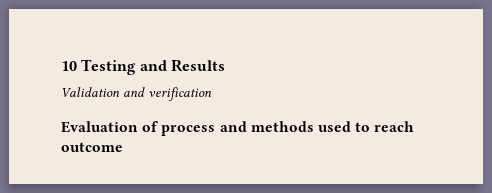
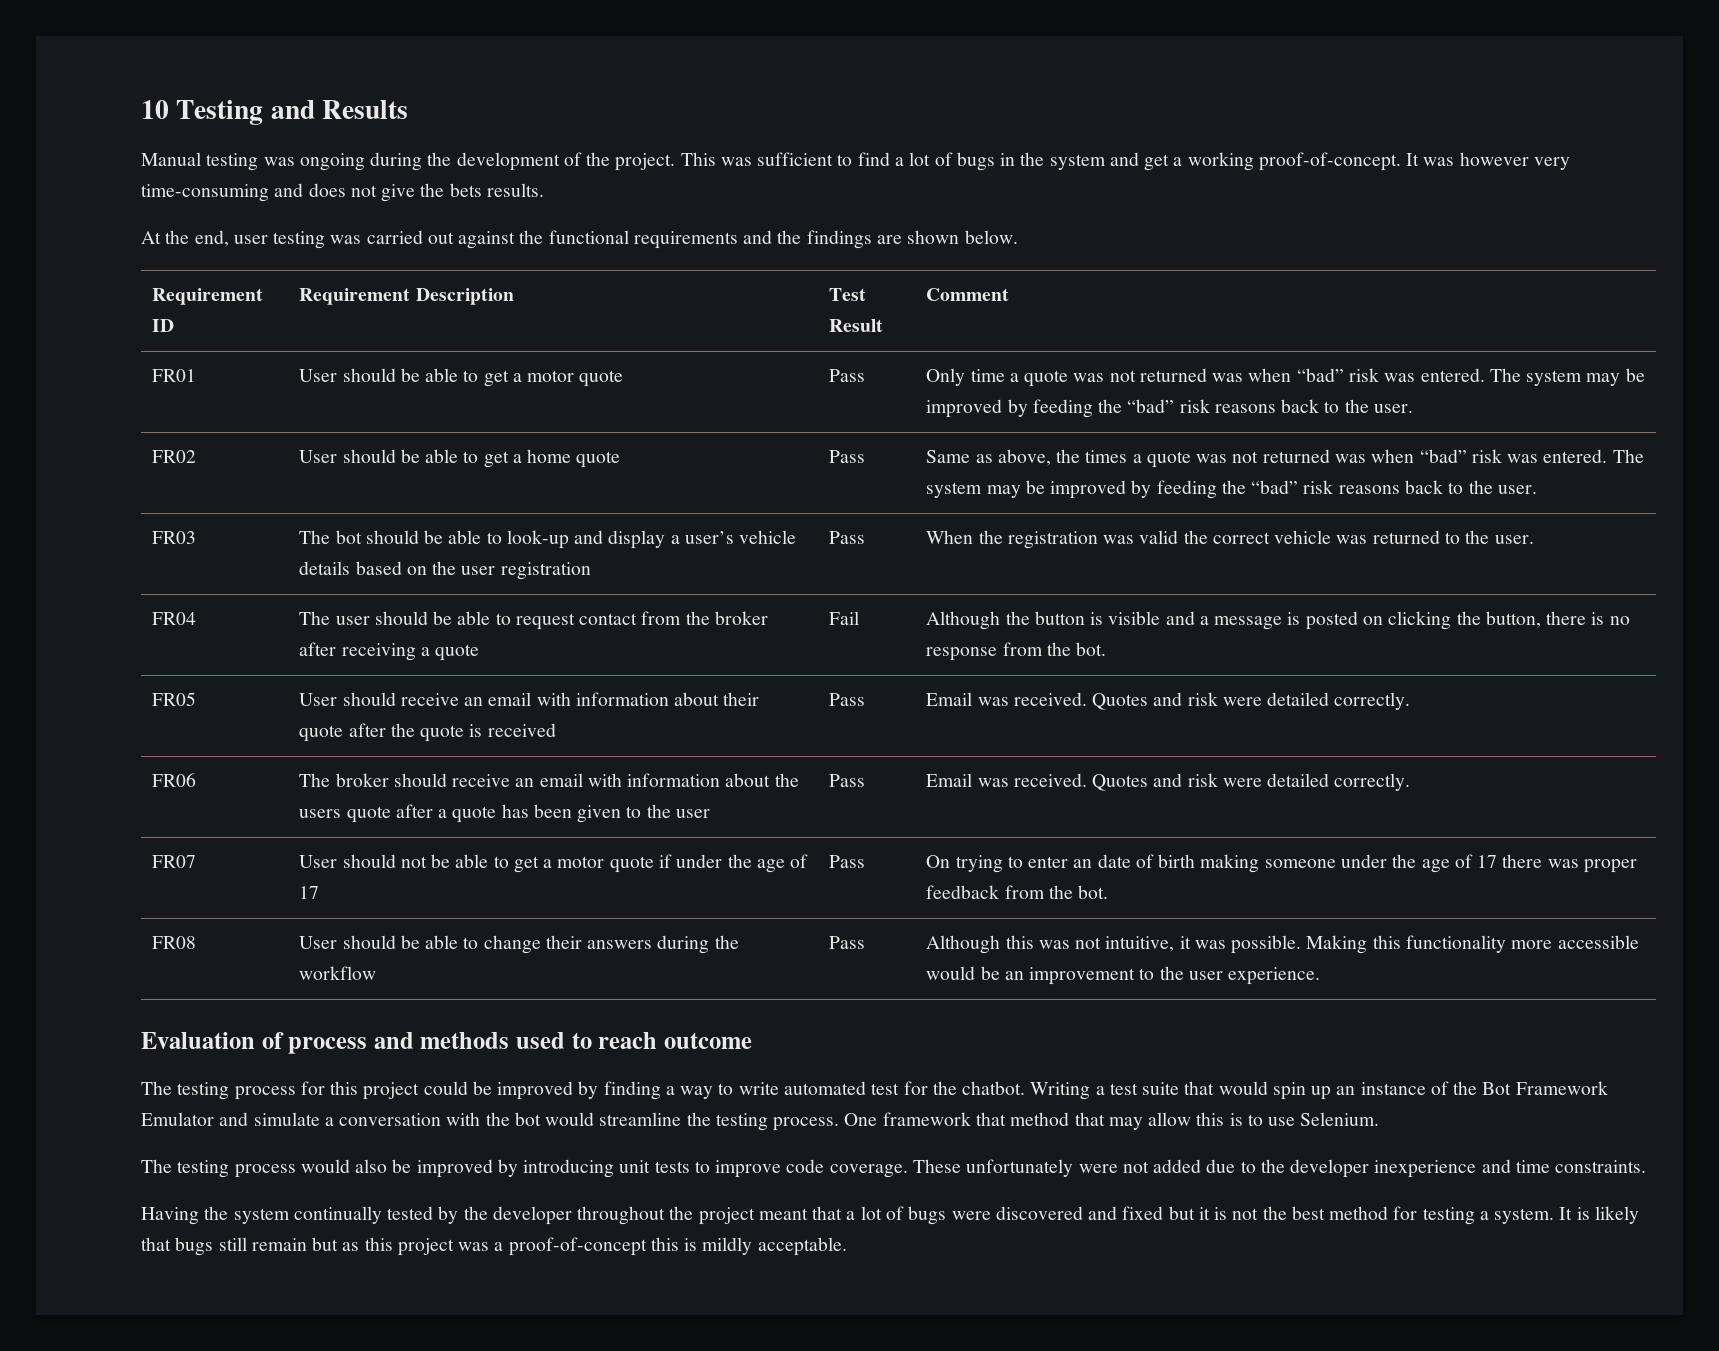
[61,87,212,101] Validation and verification -> [141,152,1570,171] [141,183,544,202] [141,230,1018,249] [152,288,264,305] [152,319,175,332] [299,288,514,305] [829,288,867,301] [829,319,884,332] [926,288,1010,301] [152,369,197,382] [299,368,624,387] [829,369,866,382] [926,368,1645,387] [926,399,1413,418] [152,450,197,463] [299,449,621,468] [829,450,866,463] [926,449,1644,468] [926,480,1537,499] [152,531,197,544] [299,530,797,549] [299,561,591,580] [829,531,866,544] [926,530,1534,549] [152,612,197,625] [299,611,768,630] [299,642,480,661] [829,611,860,625] [926,611,1630,630] [926,642,1107,661] [152,692,197,706] [299,692,760,706] [299,723,556,742] [829,693,866,706] [926,692,1411,710] [152,773,197,787] [299,773,799,787] [299,804,710,823] [829,774,866,787] [926,773,1411,791] [152,855,197,868] [299,854,809,873] [299,886,320,899] [829,855,866,868] [926,854,1637,873] [926,885,1109,899] [152,936,197,949] [299,935,739,954] [299,966,377,980] [829,936,866,949] [926,935,1639,954] [926,966,1321,985] Manual testing was ongoing during the development of the project. This was sufficient to find a lot of bugs in the system and get a working proof-of-concept. It was however very time-consuming and does not give the bets results. // At the end, user testing was carried out against the functional requirements and the findings are shown below. // Requirement ID | Requirement Description | Test Result | Comment // FR01 | User should be able to get a motor quote | Pass | Only time a quote was not returned was when “bad” risk was entered. The system may be improved by feeding the “bad” risk reasons back to the user. // FR02 | User should be able to get a home quote | Pass | Same as above, the times a quote was not returned was when “bad” risk was entered. The system may be improved by feeding the “bad” risk reasons back to the user. // FR03 | The bot should be able to look-up and display a user’s vehicle details based on the user registration | Pass | When the registration was valid the correct vehicle was returned to the user. // FR04 | The user should be able to request contact from the broker after receiving a quote | Fail | Although the button is visible and a message is posted on clicking the button, there is no response from the bot. // FR05 | User should receive an email with information about their quote after the quote is received | Pass | Email was received. Quotes and risk were detailed correctly. // FR06 | The broker should receive an email with information about the users quote after a quote has been given to the user | Pass | Email was received. Quotes and risk were detailed correctly. // FR07 | User should not be able to get a motor quote if under the age of 17 | Pass | On trying to enter an date of birth making someone under the age of 17 there was proper feedback from the bot. // FR08 | User should be able to change their answers during the workflow | Pass | Although this was not intuitive, it was possible. Making this functionality more accessible would be an improvement to the user experience.
(123, 147) none -> [141,1081,1608,1100] [141,1112,1380,1131] [141,1159,1647,1178] [141,1206,1640,1225] [141,1237,847,1256] // The testing process for this project could be improved by finding a way to write automated test for the chatbot. Writing a test suite that would spin up an instance of the Bot Framework Emulator and simulate a conversation with the bot would streamline the testing process. One framework that method that may allow this is to use Selenium. // The testing process would also be improved by introducing unit tests to improve code coverage. These unfortunately were not added due to the developer inexperience and time constraints. // Having the system continually tested by the developer throughout the project meant that a lot of bugs were discovered and fixed but it is not the best method for testing a system. It is likely that bugs still remain but as this project was a proof-of-concept this is mildly acceptable.

